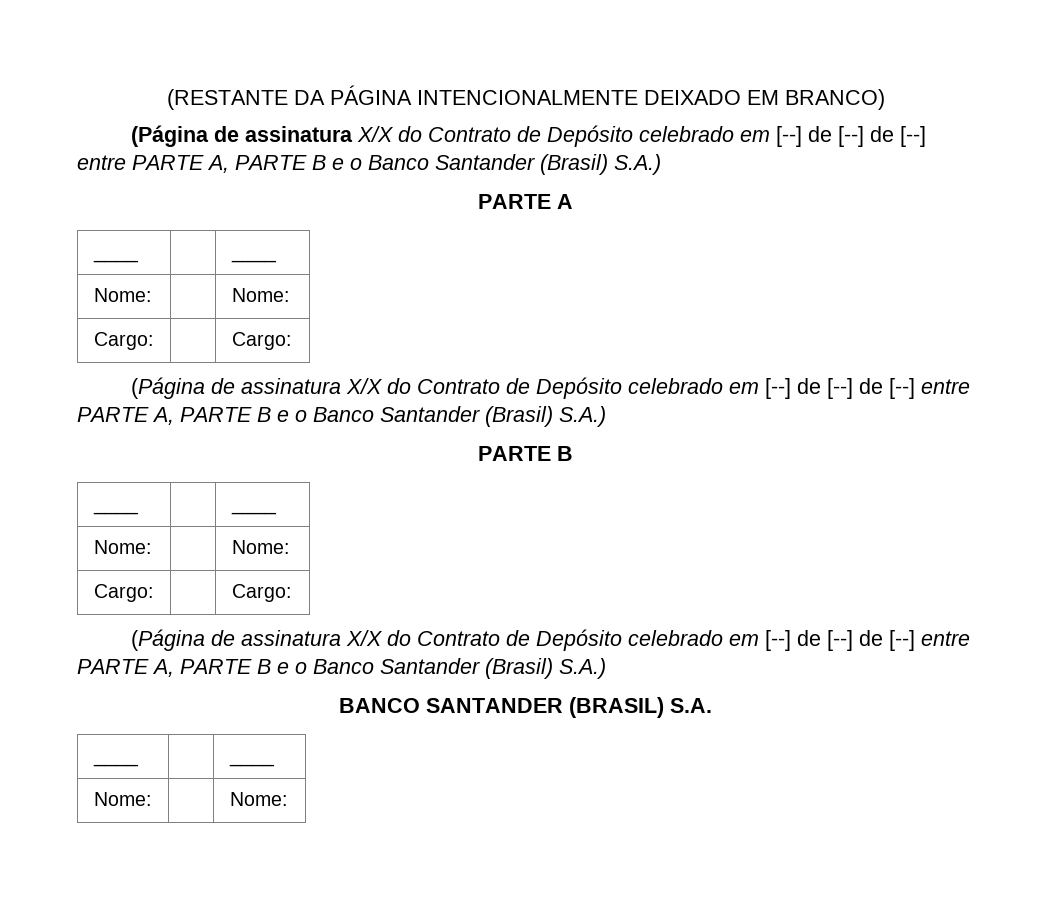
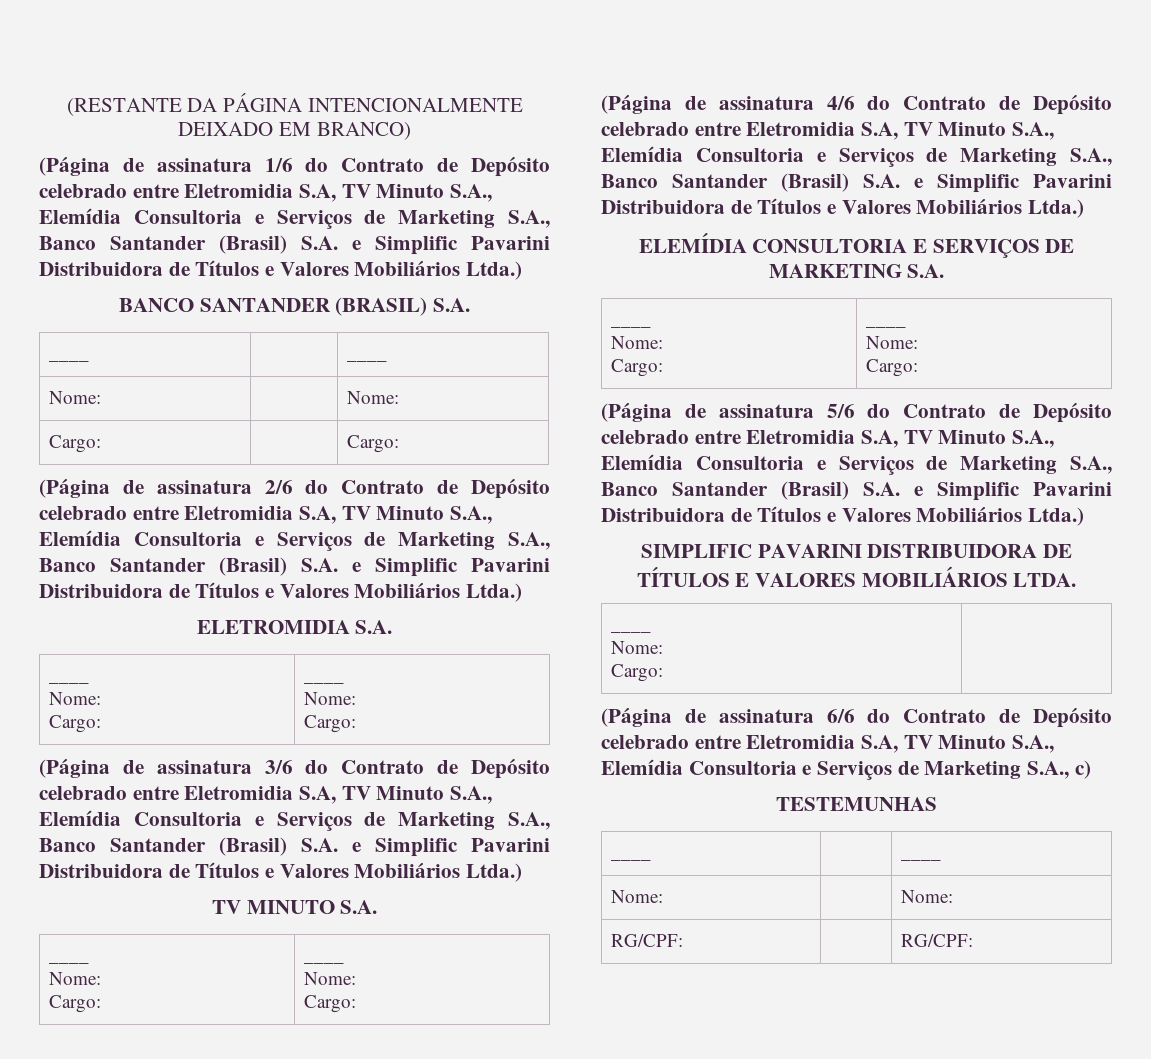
[357,125,927,147] [77,154,661,175] [478,194,573,209] [92,258,139,263] [230,258,277,263] [93,288,151,302] [231,288,289,302] [93,332,153,350] [231,332,291,350] [131,377,971,399] [77,406,606,427] [478,446,573,461] [92,510,139,515] [230,510,277,515] [93,540,151,554] [231,540,289,554] [93,584,153,602] [231,584,291,602] [131,629,971,651] [77,658,606,679] [339,697,712,718] [92,762,139,767] [228,762,275,767] [93,792,151,806] [229,792,287,806] X/X do Contrato de Depósito celebrado em [--] de [--] de [--] entre PARTE A, PARTE B e o Banco Santander (Brasil) S.A.) // PARTE A // ____ | | ____ // Nome: | | Nome: // Cargo: | | Cargo: // (Página de assinatura X/X do Contrato de Depósito celebrado em [--] de [--] de [--] entre PARTE A, PARTE B e o Banco Santander (Brasil) S.A.) // PARTE B // ____ | | ____ // Nome: | | Nome: // Cargo: | | Cargo: // (Página de assinatura X/X do Contrato de Depósito celebrado em [--] de [--] de [--] entre PARTE A, PARTE B e o Banco Santander (Brasil) S.A.) // BANCO SANTANDER (BRASIL) S.A. // ____ | | ____ // Nome: | | Nome: -> [264,156,550,177] [39,184,493,202] [39,208,550,229] [39,235,550,255] [39,260,523,280] [118,297,471,316] [48,360,89,362] [346,360,387,362] [48,391,101,404] [346,391,399,404] [48,435,101,453] [346,435,399,453] [39,478,550,499] [39,506,493,524] [39,530,550,551] [39,557,550,577] [39,582,523,602] [196,620,393,634] [48,682,89,684] [48,692,101,705] [48,715,101,733] [303,682,344,684] [303,692,356,705] [303,715,356,733] [39,758,550,779] [39,786,493,804] [39,810,550,831] [39,837,550,857] [39,862,523,882] [211,900,378,914] [48,962,89,964] [48,972,101,985] [48,995,101,1013] [303,962,344,964] [303,972,356,985] [303,995,356,1013] [601,94,1112,115] [601,122,1055,140] [601,146,1112,167] [601,173,1112,193] [601,198,1085,218] [638,232,1075,258] [768,264,945,278] [610,326,651,328] [610,336,663,349] [610,359,663,377] [865,326,906,328] [865,336,918,349] [865,359,918,377] [601,402,1112,423] [601,430,1055,448] [601,454,1112,475] [601,481,1112,501] [601,506,1085,526] [640,544,1073,558] [636,566,1077,587] [610,631,651,633] [610,641,663,654] [610,664,663,682] [601,707,1112,728] [601,735,1055,753] [601,759,1091,780] [776,797,937,811] [610,859,651,861] [900,859,941,861] [610,890,663,903] [900,890,953,903] [610,934,683,947] [900,934,973,947] 1/6 do Contrato de Depósito celebrado entre Eletromidia S.A, TV Minuto S.A., Elemídia Consultoria e Serviços de Marketing S.A., Banco Santander (Brasil) S.A. e Simplific Pavarini Distribuidora de Títulos e Valores Mobiliários Ltda.) // BANCO SANTANDER (BRASIL) S.A. // ____ | | ____ // Nome: | | Nome: // Cargo: | | Cargo: // (Página de assinatura 2/6 do Contrato de Depósito celebrado entre Eletromidia S.A, TV Minuto S.A., Elemídia Consultoria e Serviços de Marketing S.A., Banco Santander (Brasil) S.A. e Simplific Pavarini Distribuidora de Títulos e Valores Mobiliários Ltda.) // ELETROMIDIA S.A. // ____ // Nome: // Cargo: | ____ // Nome: // Cargo: // (Página de assinatura 3/6 do Contrato de Depósito celebrado entre Eletromidia S.A, TV Minuto S.A., Elemídia Consultoria e Serviços de Marketing S.A., Banco Santander (Brasil) S.A. e Simplific Pavarini Distribuidora de Títulos e Valores Mobiliários Ltda.) // TV MINUTO S.A. // ____ // Nome: // Cargo: | ____ // Nome: // Cargo: // (Página de assinatura 4/6 do Contrato de Depósito celebrado entre Eletromidia S.A, TV Minuto S.A., Elemídia Consultoria e Serviços de Marketing S.A., Banco Santander (Brasil) S.A. e Simplific Pavarini Distribuidora de Títulos e Valores Mobiliários Ltda.) // ELEMÍDIA CONSULTORIA E SERVIÇOS DE MARKETING S.A. // ____ // Nome: // Cargo: | ____ // Nome: // Cargo: // (Página de assinatura 5/6 do Contrato de Depósito celebrado entre Eletromidia S.A, TV Minuto S.A., Elemídia Consultoria e Serviços de Marketing S.A., Banco Santander (Brasil) S.A. e Simplific Pavarini Distribuidora de Títulos e Valores Mobiliários Ltda.) // SIMPLIFIC PAVARINI DISTRIBUIDORA DE TÍTULOS E VALORES MOBILIÁRIOS LTDA. // ____ // Nome: // Cargo: | // (Página de assinatura 6/6 do Contrato de Depósito celebrado entre Eletromidia S.A, TV Minuto S.A., Elemídia Consultoria e Serviços de Marketing S.A., c) // TESTEMUNHAS // ____ | | ____ // Nome: | | Nome: // RG/CPF: | | RG/CPF:

